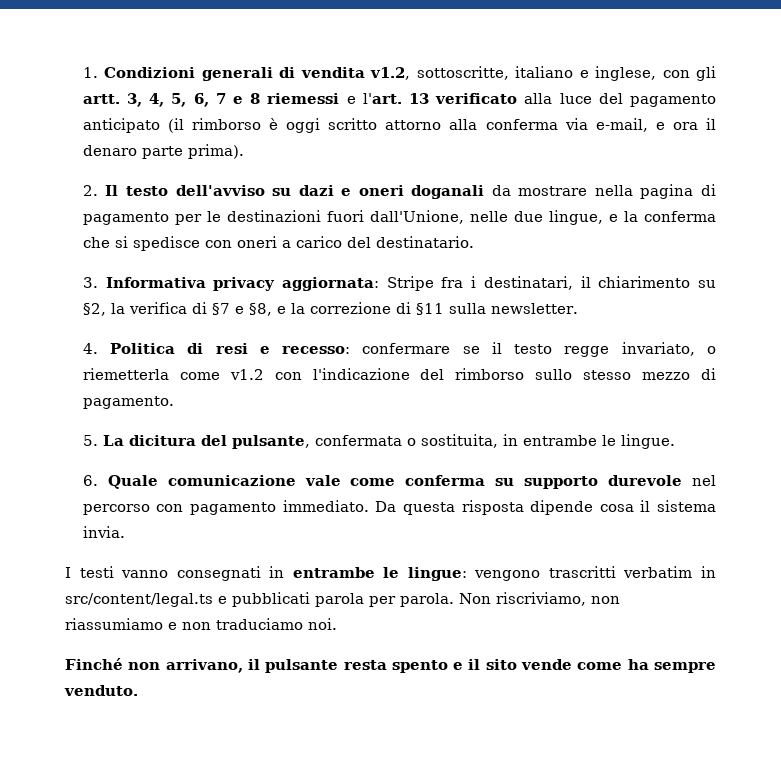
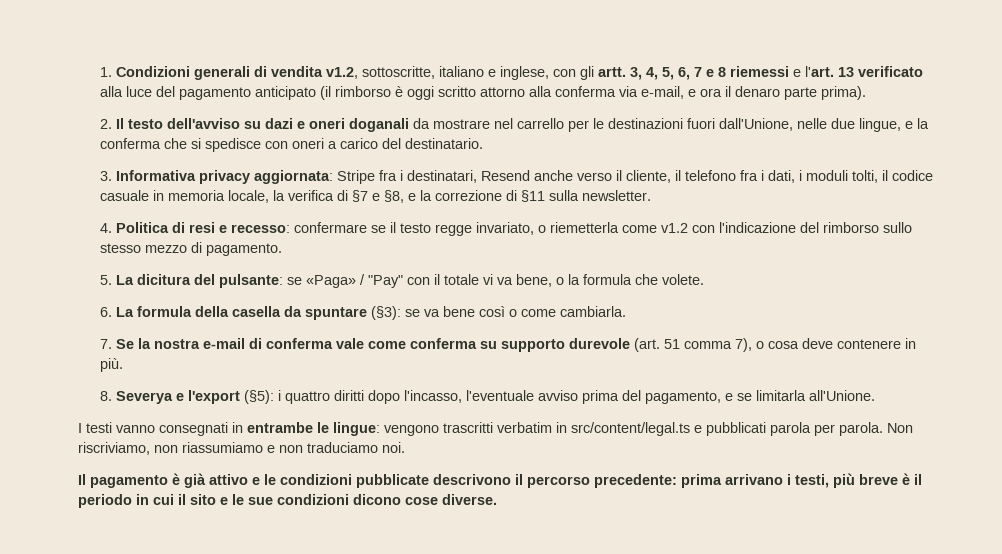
[594,184,716,199] [82,212,169,225] nella pagina di pagamento -> [493,118,564,129] nel carrello
[580,276,716,288] [82,303,106,316] il chiarimento su §2, -> [480,170,933,183] [99,190,269,203] Resend anche verso il cliente, il telefono fra i dati, i moduli tolti, il codice casuale in memoria locale,
[231,434,675,449] [82,475,296,489] pulsante, confermata o sostituita, in entrambe le lingue. // 6. Quale comunicazione -> [218,274,704,288] [99,306,626,320] [99,338,333,349] pulsante: se «Paga» / "Pay" con il totale vi va bene, o la formula che volete. // 6. La formula della casella da spuntare (§3): se va bene così o come cambiarla. // 7. Se la nostra e-mail di conferma
[692,475,716,486] [82,500,716,515] [82,526,125,538] nel percorso con pagamento immediato. Da questa risposta dipende cosa il sistema invia. -> [633,338,916,352] [99,358,123,372] [99,390,875,404] (art. 51 comma 7), o cosa deve contenere in più. // 8. Severya e l'export (§5): i quattro diritti dopo l'incasso, l'eventuale avviso prima del pagamento, e se limitarla all'Unione.
[65,658,716,673] [64,685,138,696] Finché non arrivano, il pulsante resta spento e il sito vende come ha sempre venduto. -> [78,473,922,488] [78,494,497,508] Il pagamento è già attivo e le condizioni pubblicate descrivono il percorso precedente: prima arrivano i testi, più breve è il periodo in cui il sito e le sue condizioni dicono cose diverse.

